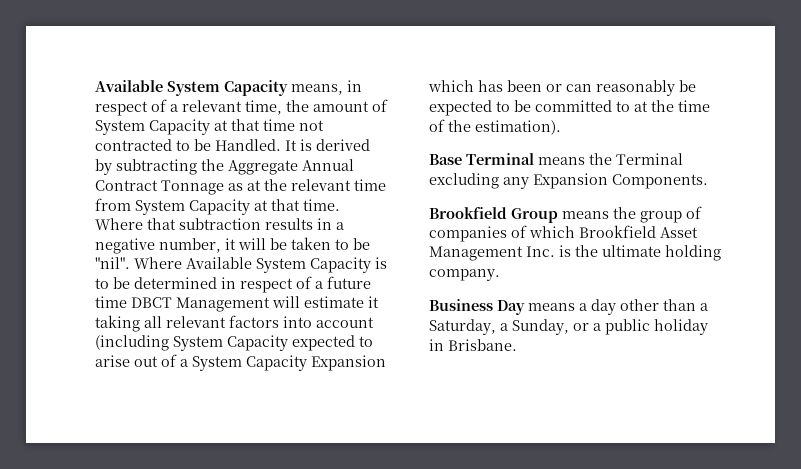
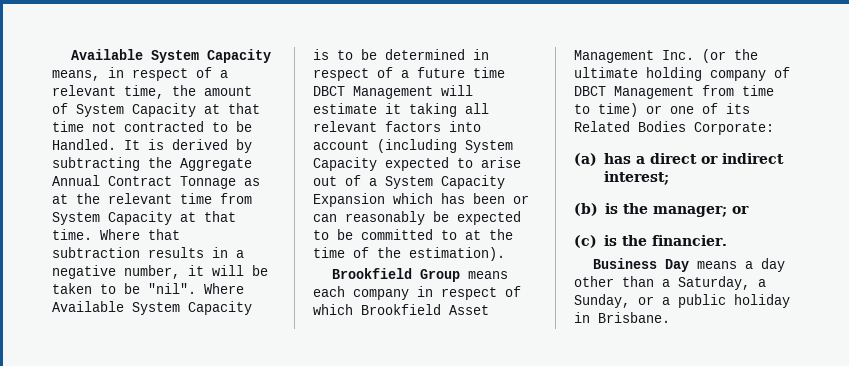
[429,153,683,165] [429,173,708,189] // Base Terminal means the Terminal excluding any Expansion Components. -> (505, 254) none
[613,206,702,223] [429,226,507,242] the group of companies -> [313,286,497,300] each company in respect
[559,245,571,257] is -> [702,49,726,63] (or
[429,269,500,281] company. -> [710,67,790,81] [574,85,774,99] [574,103,750,117] [574,121,774,135] [574,153,784,166] [603,171,669,185] [574,203,749,217] [574,235,727,248] company of DBCT Management from time to time) or one of its Related Bodies Corporate: // (a) has a direct or indirect interest; // (b) is the manager; or // (c) is the financier.

